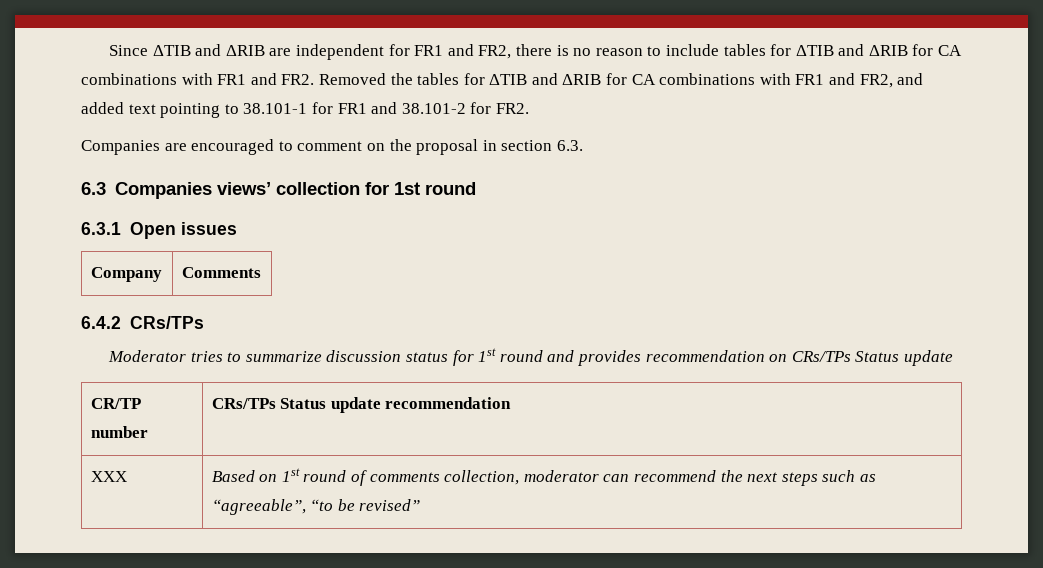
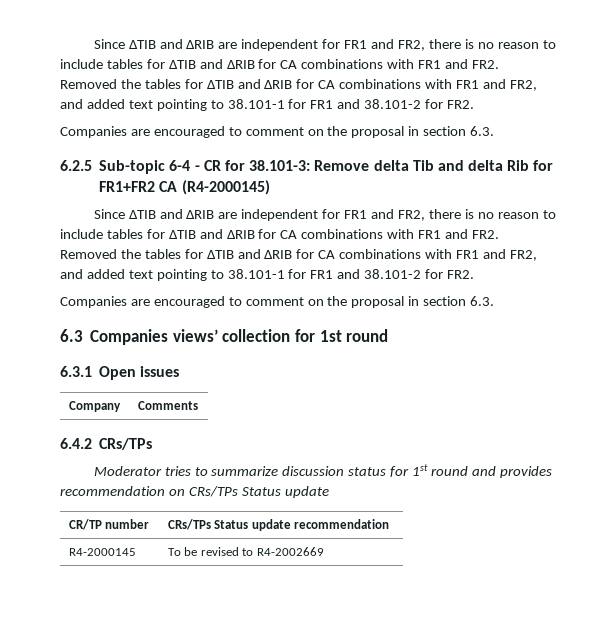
(583, 145) none -> [60,160,554,174] [99,180,270,195] [93,209,556,221] [60,229,499,239] [60,249,537,261] [60,269,475,281] [60,296,495,308] // 6.2.5 Sub-topic 6-4 - CR for 38.101-3: Remove delta Tib and delta Rib for FR1+FR2 CA (R4-2000145) // Since ΔTIB and ΔRIB are independent for FR1 and FR2, there is no reason to include tables for ΔTIB and ΔRIB for CA combinations with FR1 and FR2. Removed the tables for ΔTIB and ΔRIB for CA combinations with FR1 and FR2, and added text pointing to 38.101-1 for FR1 and 38.101-2 for FR2. // Companies are encouraged to comment on the proposal in section 6.3.
[90,471,127,482] [211,468,876,486] [211,499,421,515] XXX | Based on 1st round of comments collection, moderator can recommend the next steps such as “agreeable”, “to be revised” -> [68,548,136,556] [167,547,324,556] R4-2000145 | To be revised to R4-2002669

